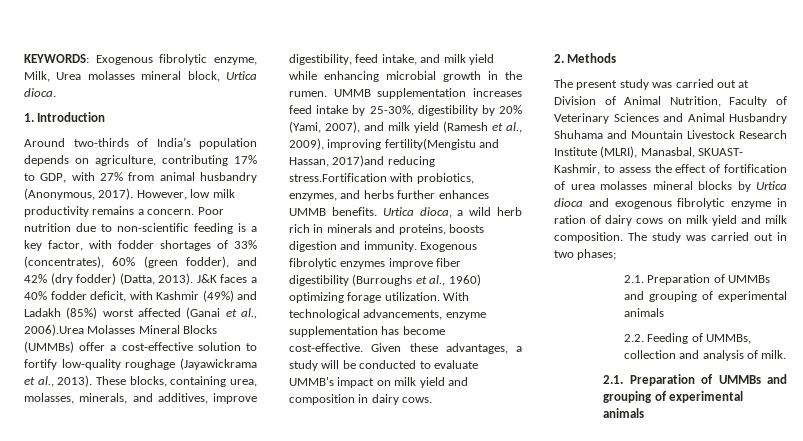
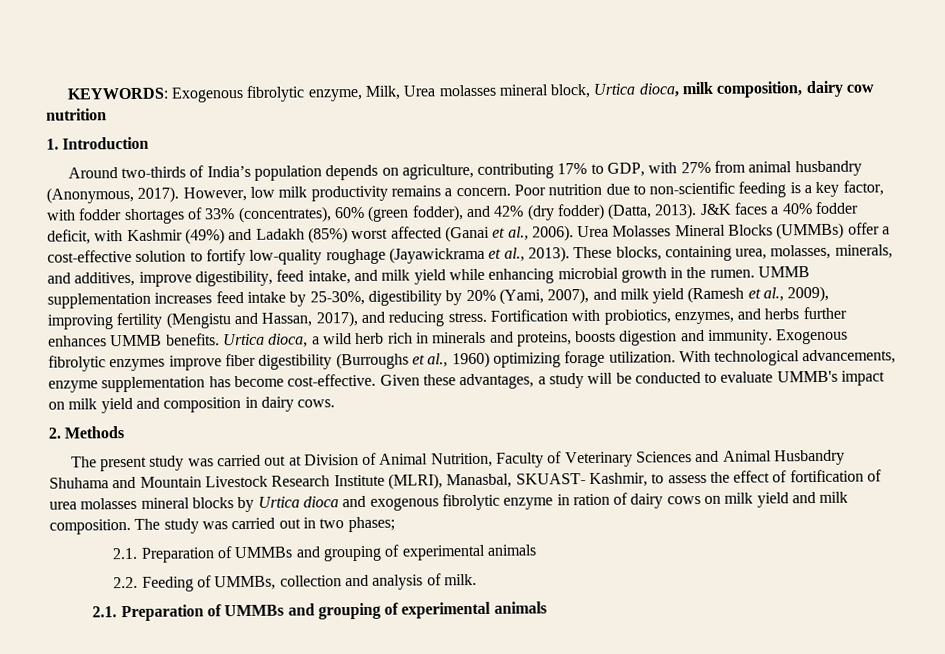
[24,88,56,97] dioca. -> [638,80,875,98] [46,108,107,121] dioca, milk composition, dairy cow nutrition
[24,324,84,336] 2006).Urea -> [531,225,610,242] 2006). Urea
[384,138,500,150] [289,155,435,167] [289,173,387,182] fertility(Mengistu and Hassan, 2017)and reducing stress.Fortification -> [116,309,568,330] fertility (Mengistu and Hassan, 2017), and reducing stress. Fortification

